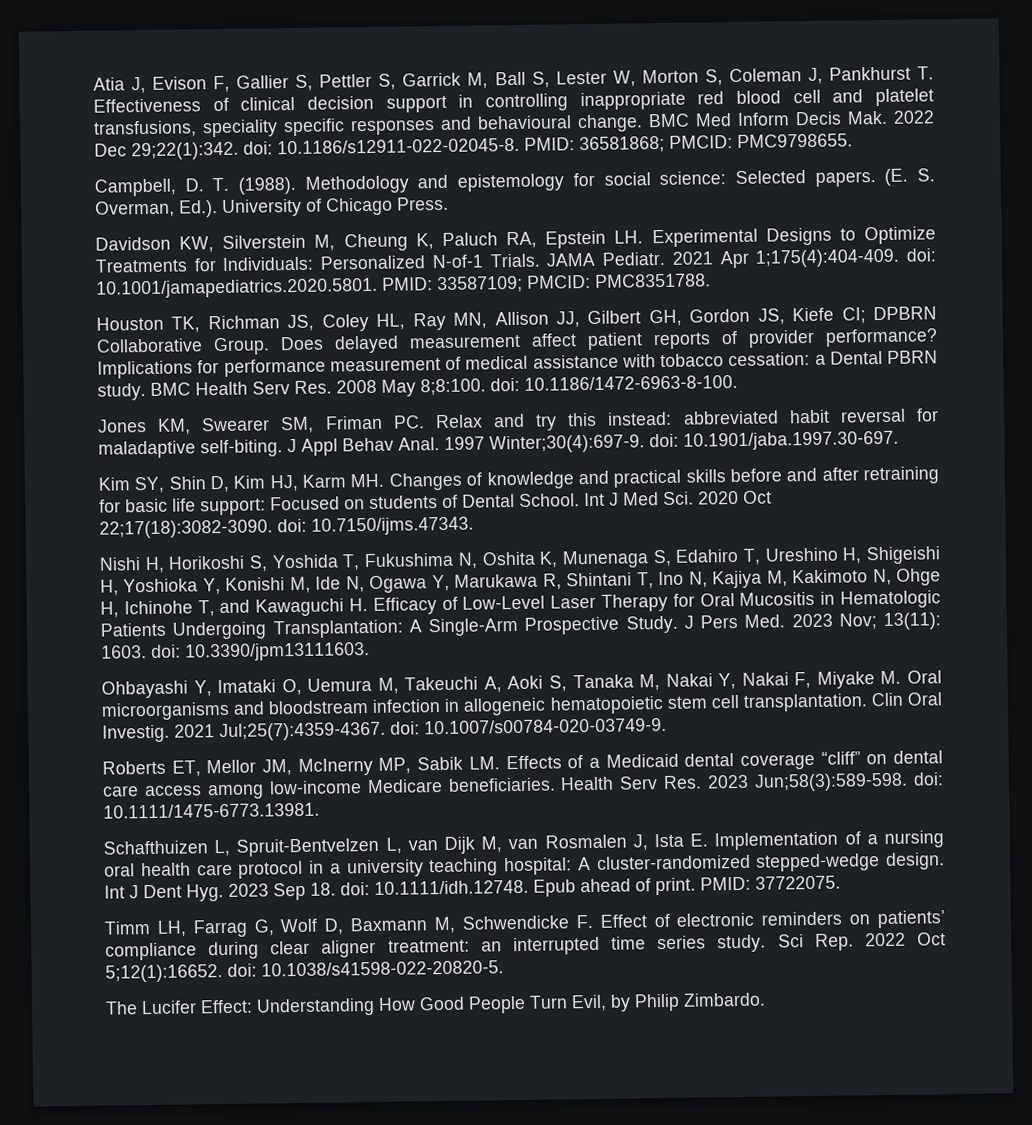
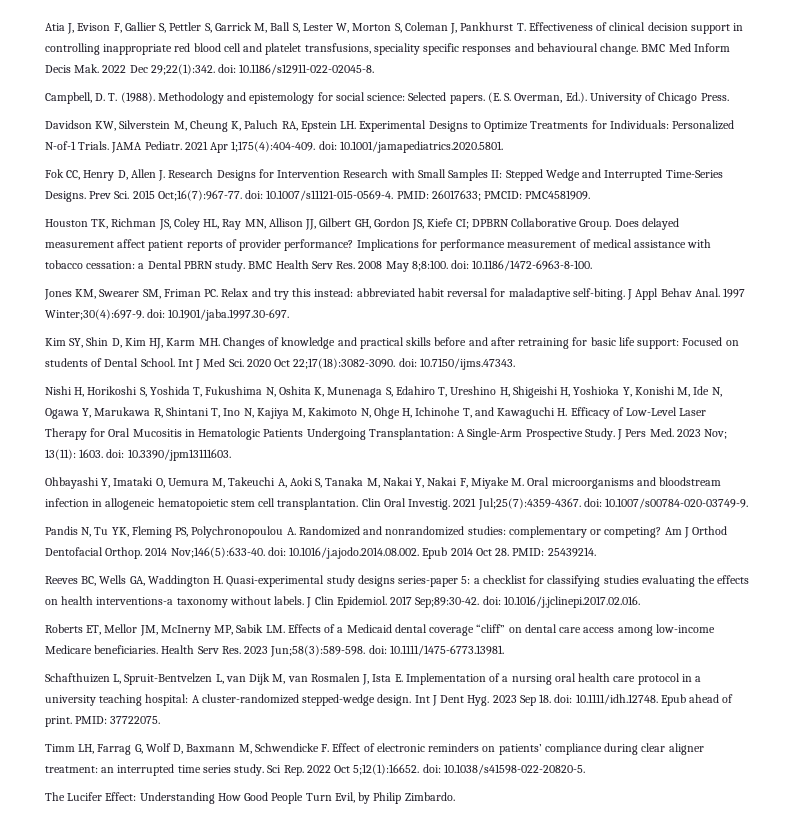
[524,133,853,154] PMID: 36581868; PMCID: PMC9798655. -> (375, 69) none
[382,273,711,294] PMID: 33587109; PMCID: PMC8351788. -> [45,169,723,181] [45,190,591,202] // Fok CC, Henry D, Allen J. Research Designs for Intervention Research with Small Samples II: Stepped Wedge and Interrupted Time-Series Designs. Prev Sci. 2015 Oct;16(7):967-77. doi: 10.1007/s11121-015-0569-4. PMID: 26017633; PMCID: PMC4581909.
(667, 726) none -> [45,526,728,538] [45,547,596,559] [45,575,750,587] [45,596,640,608] // Pandis N, Tu YK, Fleming PS, Polychronopoulou A. Randomized and nonrandomized studies: complementary or competing? Am J Orthod Dentofacial Orthop. 2014 Nov;146(5):633-40. doi: 10.1016/j.ajodo.2014.08.002. Epub 2014 Oct 28. PMID: 25439214. // Reeves BC, Wells GA, Waddington H. Quasi-experimental study designs series-paper 5: a checklist for classifying studies evaluating the effects on health interventions-a taxonomy without labels. J Clin Epidemiol. 2017 Sep;89:30-42. doi: 10.1016/j.jclinepi.2017.02.016.

